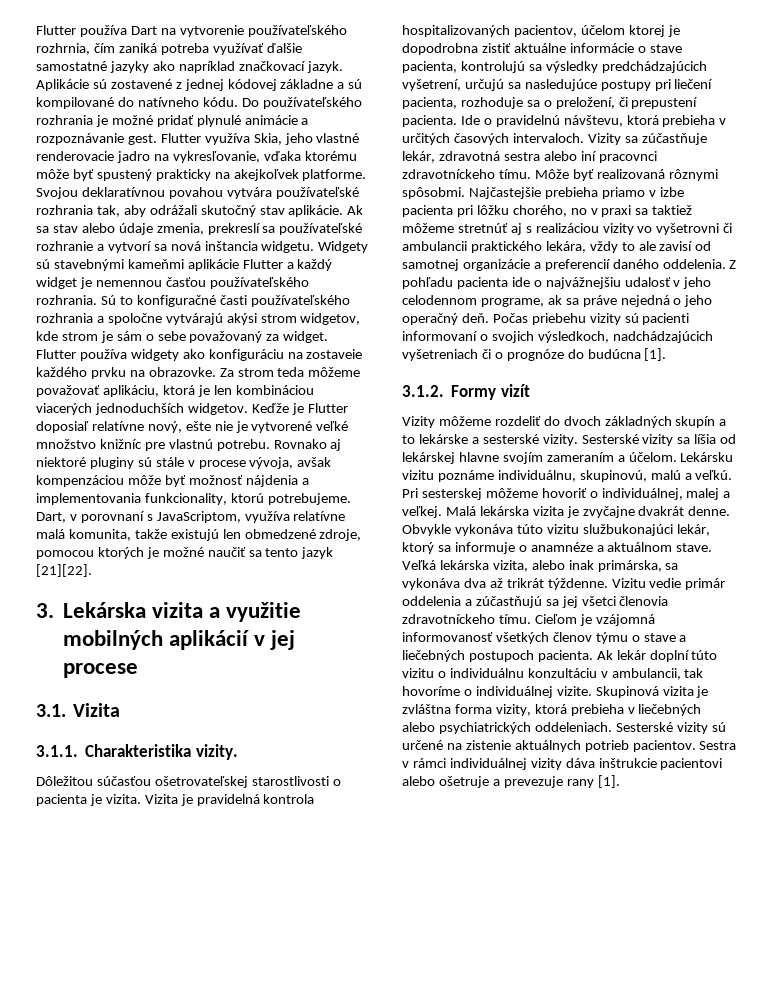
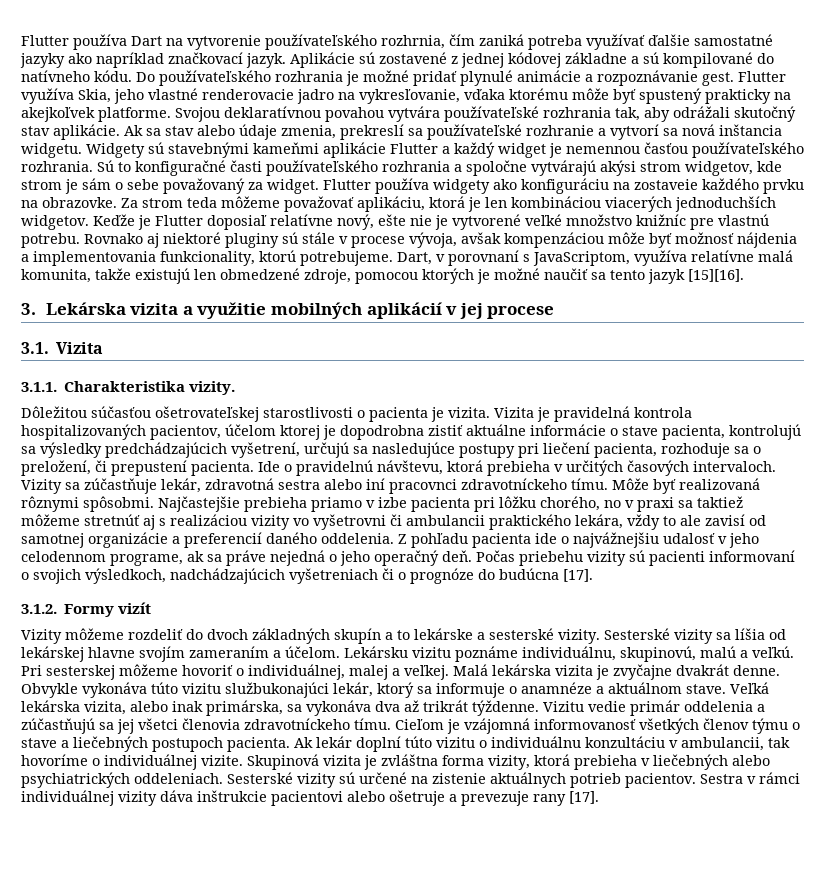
[36,564,92,577] [21][22]. -> [688,269,744,282] [15][16].
[644,348,667,361] [1]. -> [563,569,593,582] [17].
[597,775,620,788] [1]. -> [569,791,599,804] [17].

